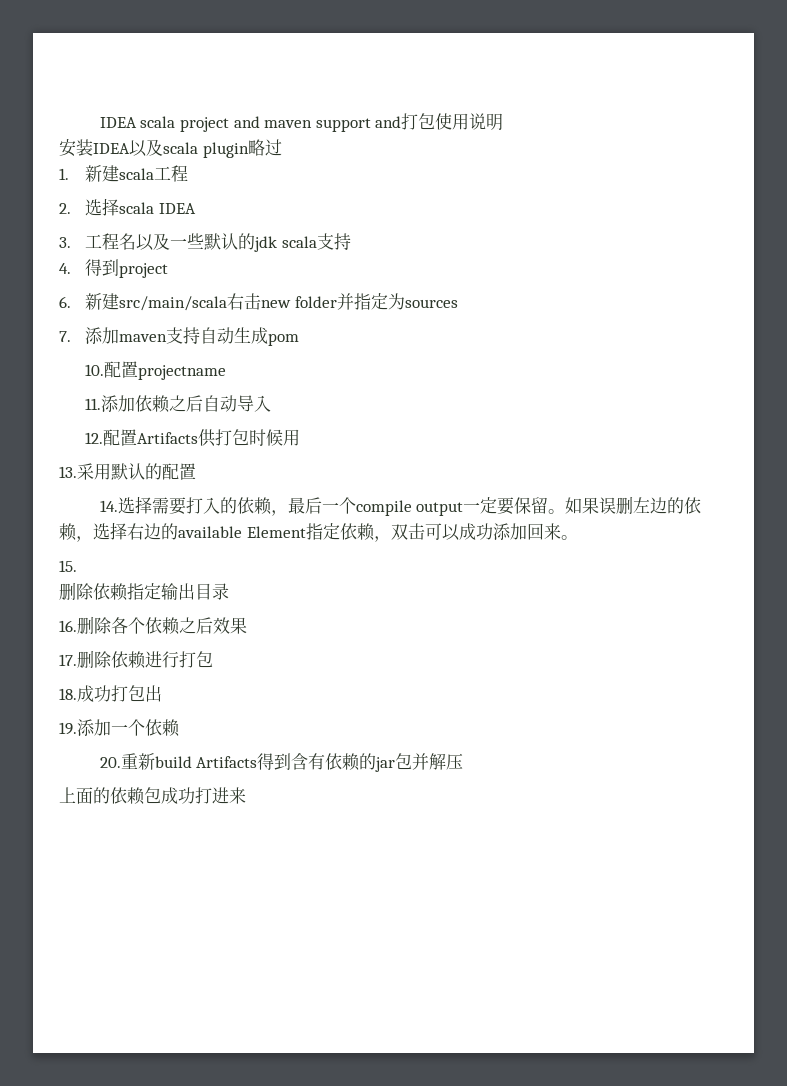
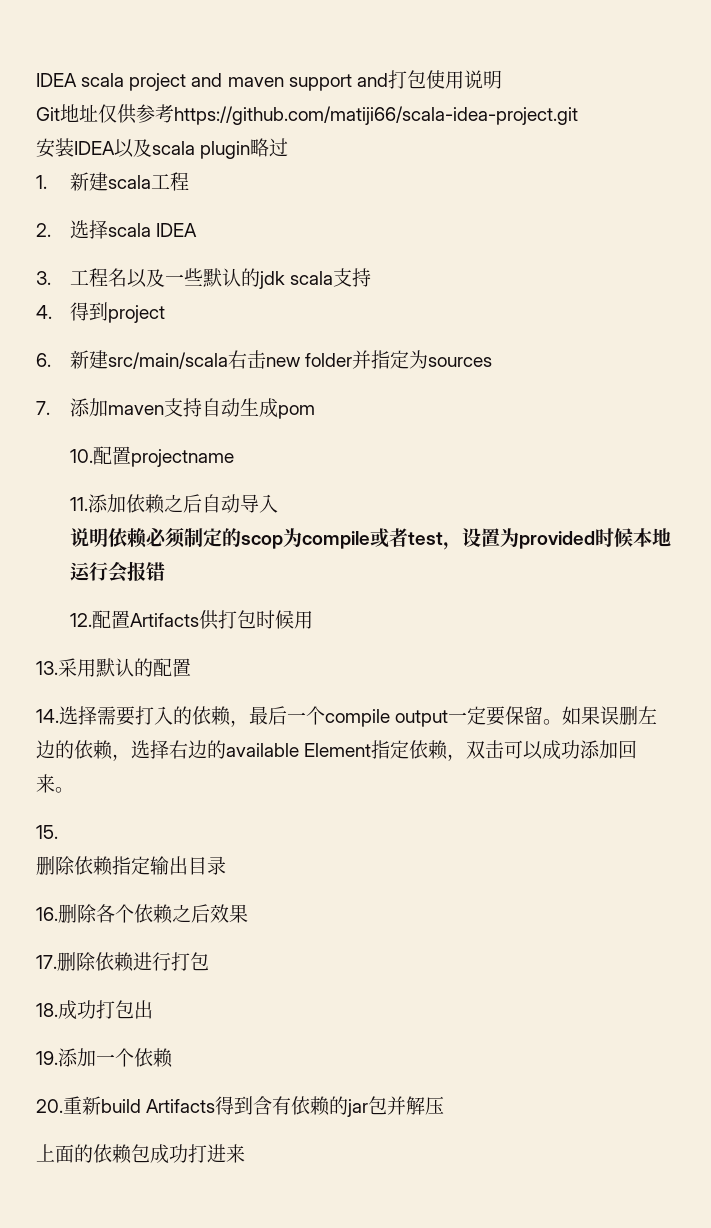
(504, 122) none -> [36,104,578,125] // Git地址仅供参考https://github.com/matiji66/scala-idea-project.git
(272, 403) none -> [69,527,671,550] [69,561,165,583] // 说明依赖必须制定的scop为compile或者test，设置为provided时候本地运行会报错

